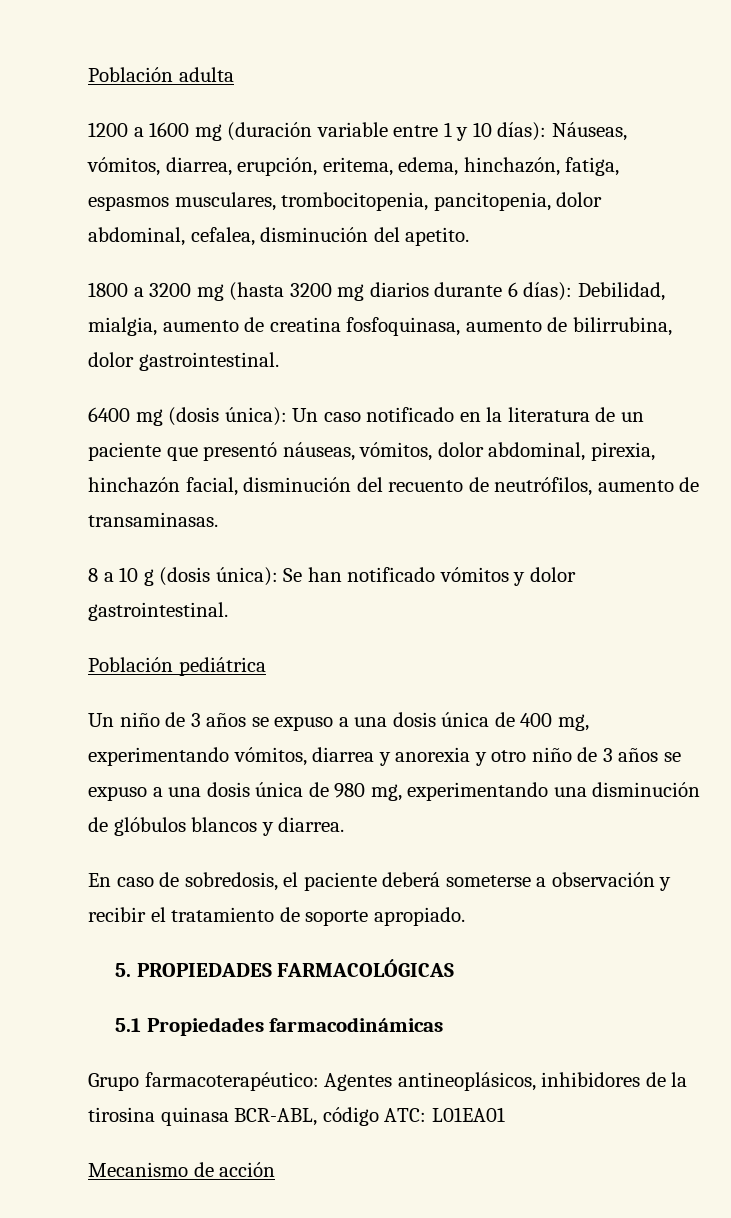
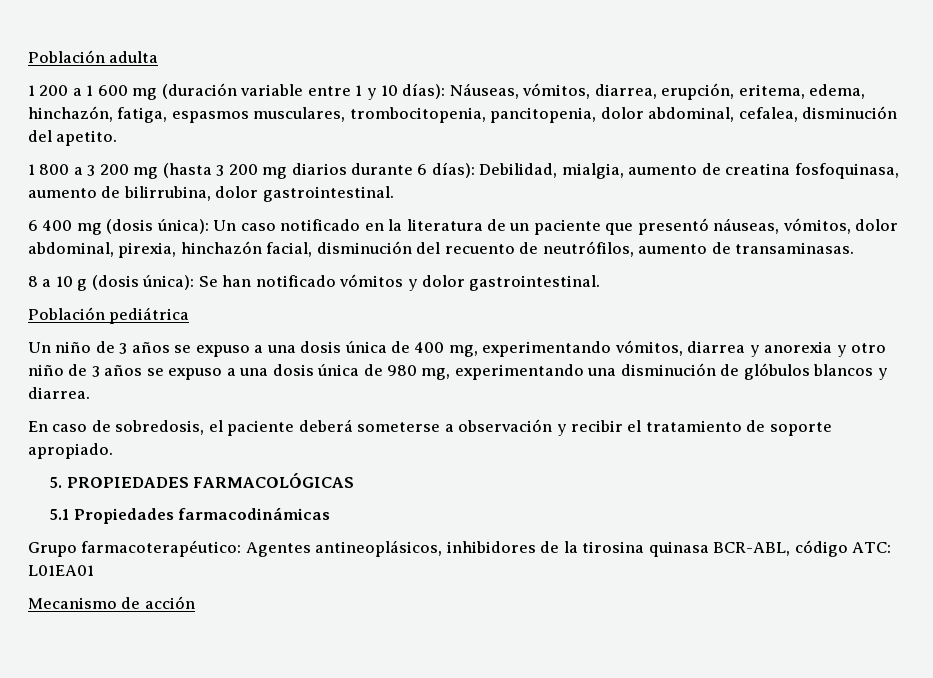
[88,122,190,137] 1200 a 1600 -> [28,85,128,96] 1 200 a 1 600
[88,282,332,301] 1800 a 3200 mg (hasta 3200 -> [28,163,258,179] 1 800 a 3 200 mg (hasta 3 200
[88,407,130,422] 6400 -> [28,220,73,231] 6 400

